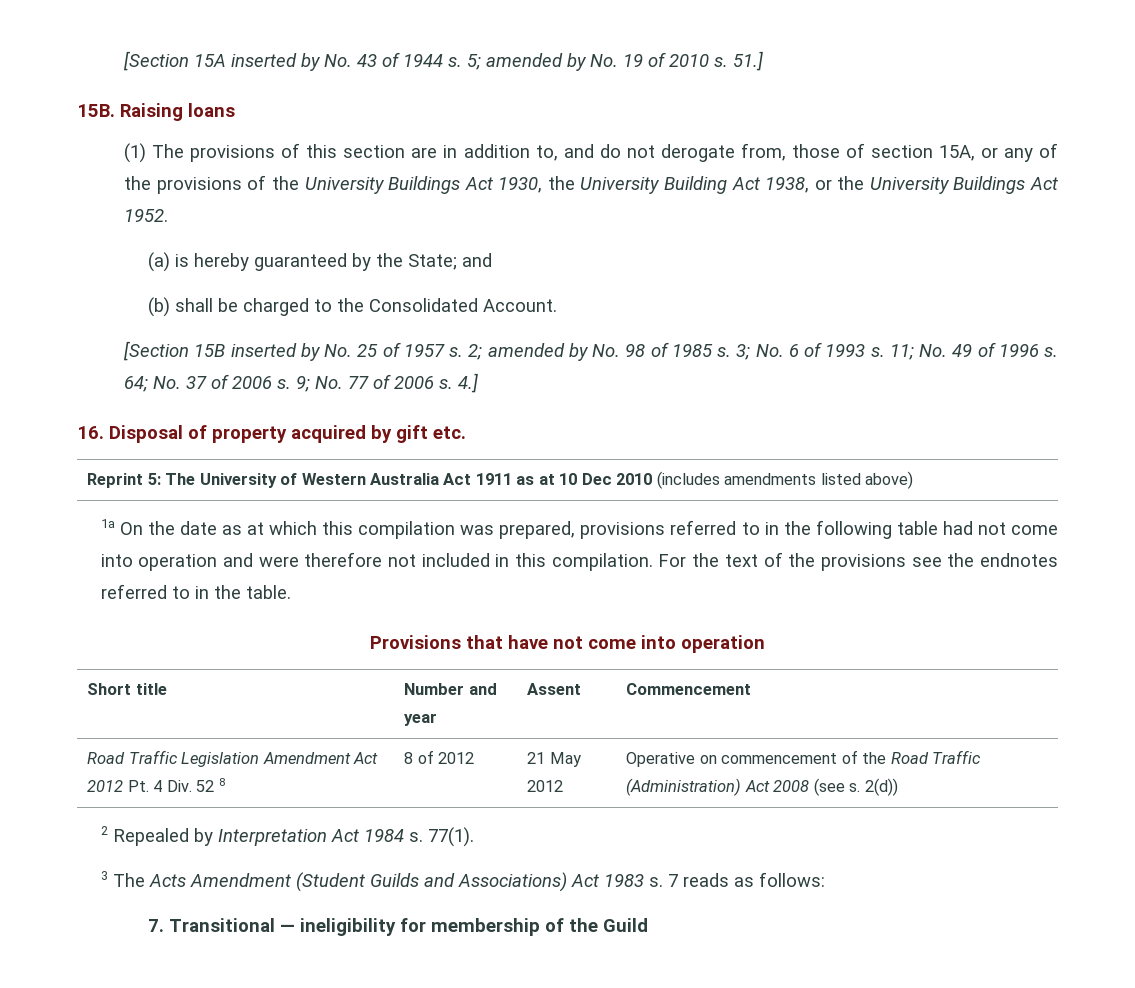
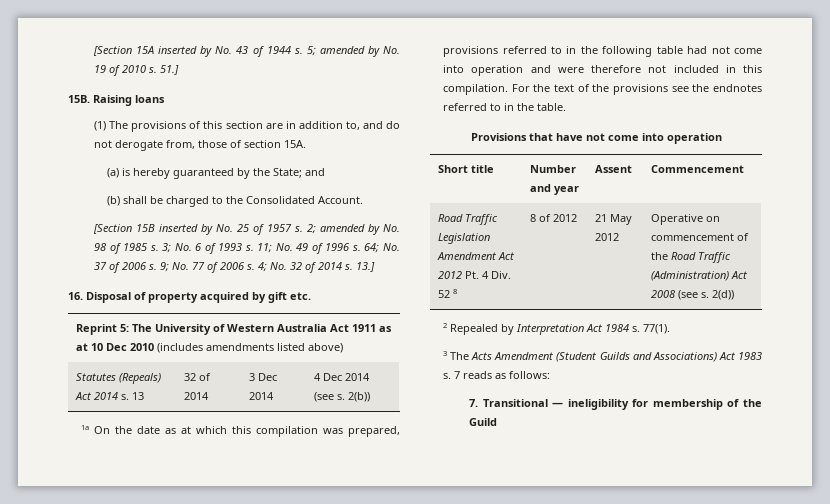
[938,143,1059,162] [124,175,1058,194] [124,209,169,222] 15A, or any of the provisions of the University Buildings Act 1930, the University Building Act 1938, or the University Buildings Act 1952. -> [284,140,307,148] 15A.
[458,373,479,393] 4.] -> [258,262,376,273] 4; No. 32 of 2014 s. 13.]
(913, 480) none -> [76,373,162,384] [75,392,145,400] [184,373,212,381] [184,392,210,400] [249,373,278,381] [249,392,275,400] [314,373,371,381] [314,392,371,402] // Statutes (Repeals) Act 2014 s. 13 | 32 of 2014 | 3 Dec 2014 | 4 Dec 2014 (see s. 2(b))

